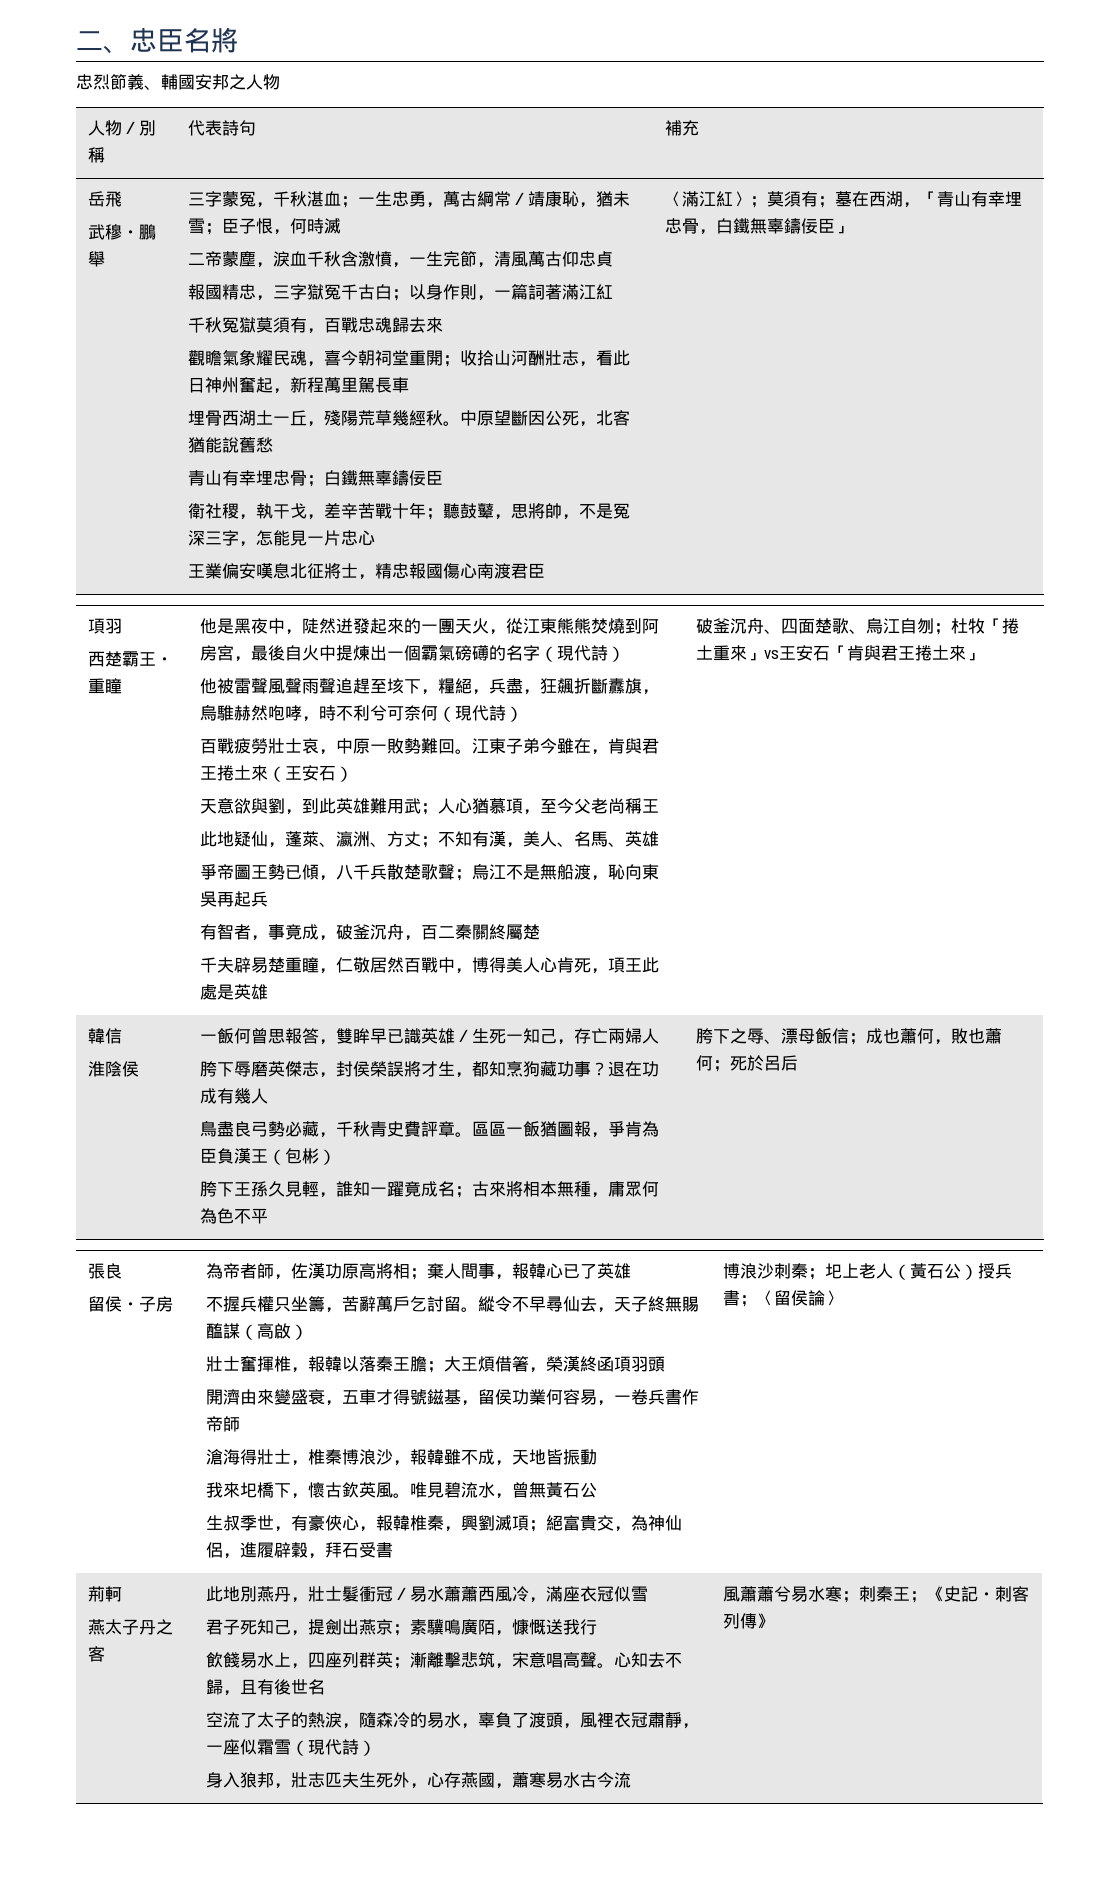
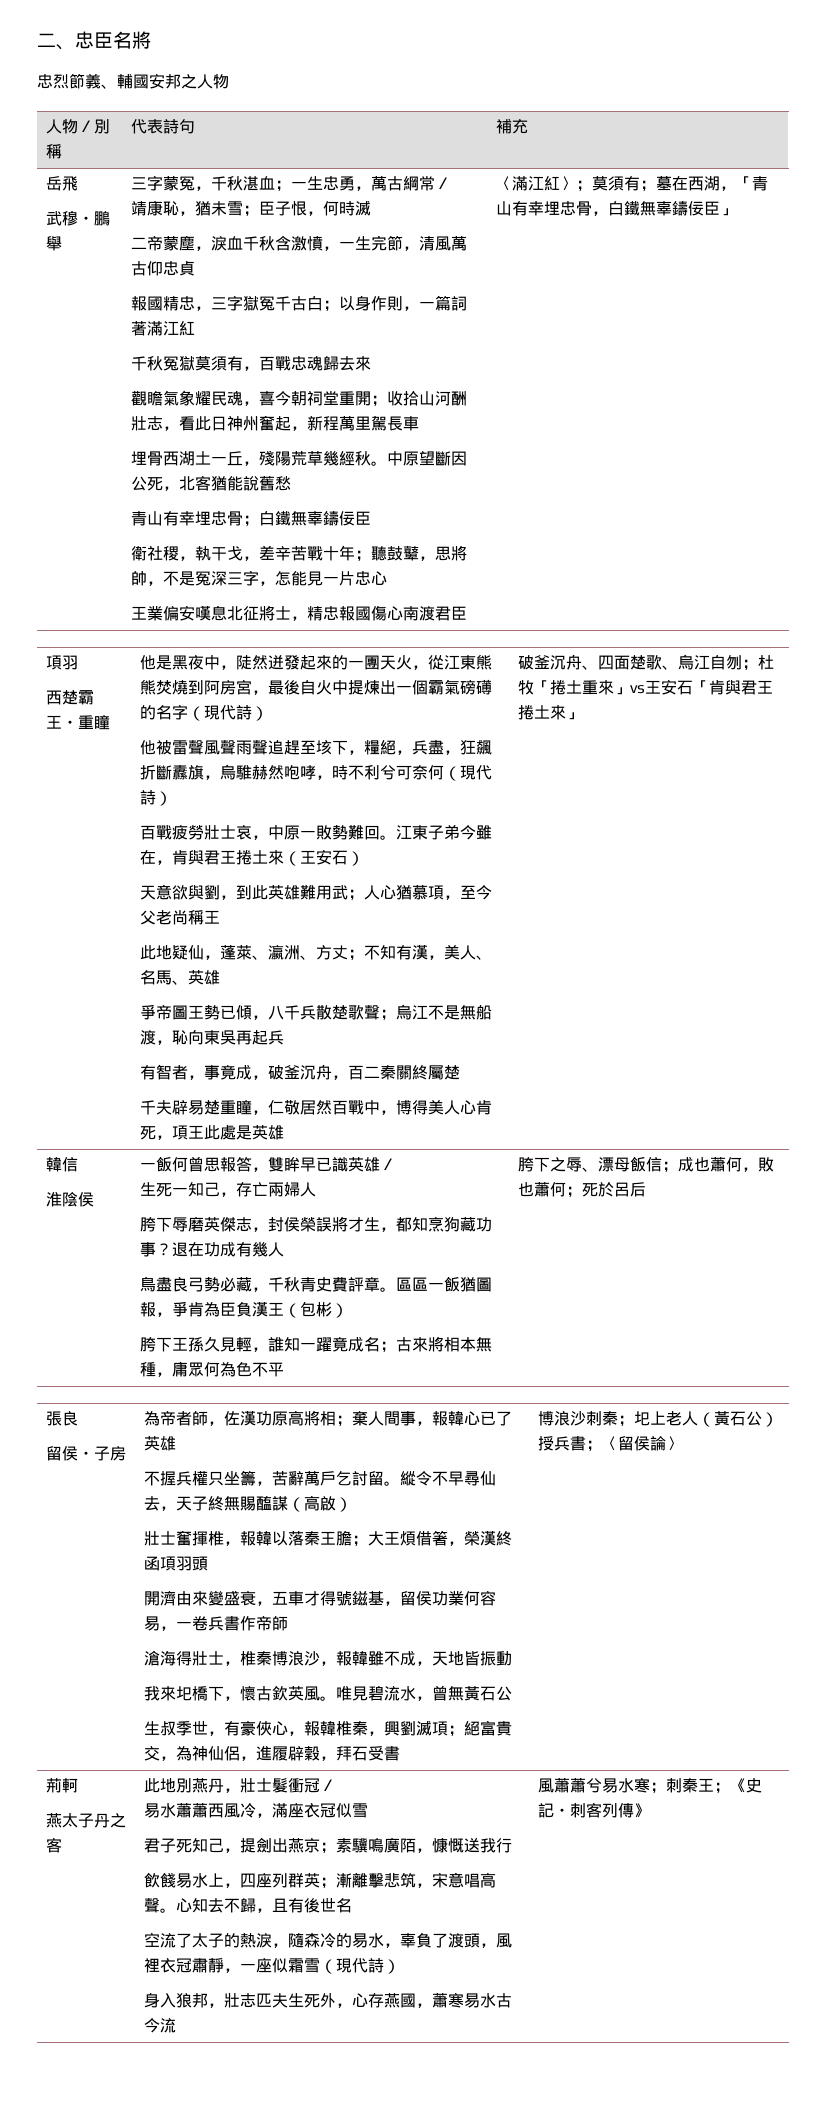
(528, 198) none -> (452, 183) //
(472, 1035) none -> (397, 1164) //
(410, 1593) none -> (337, 1785) //

